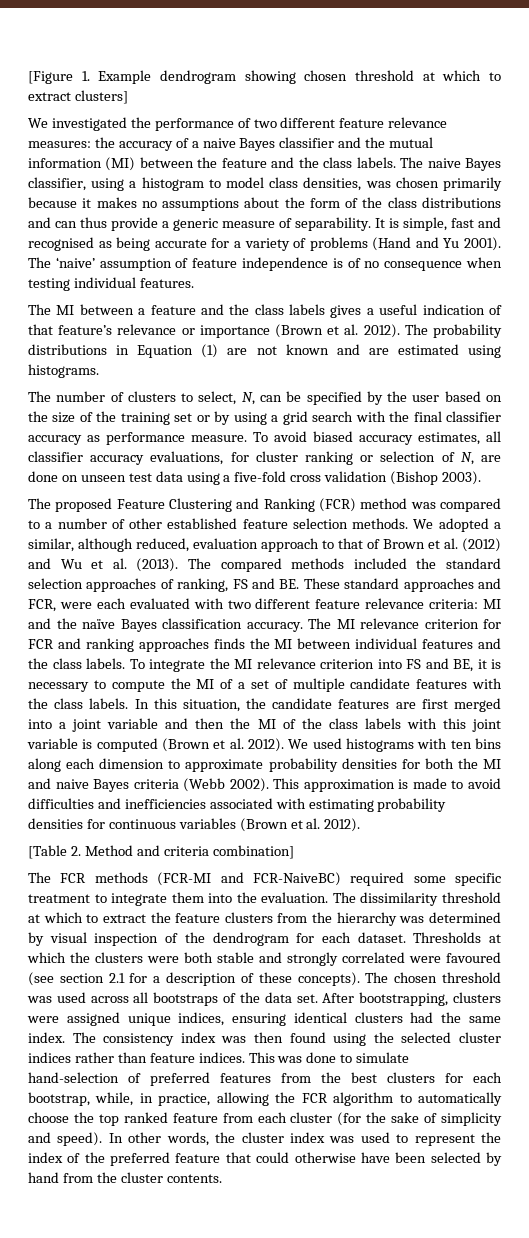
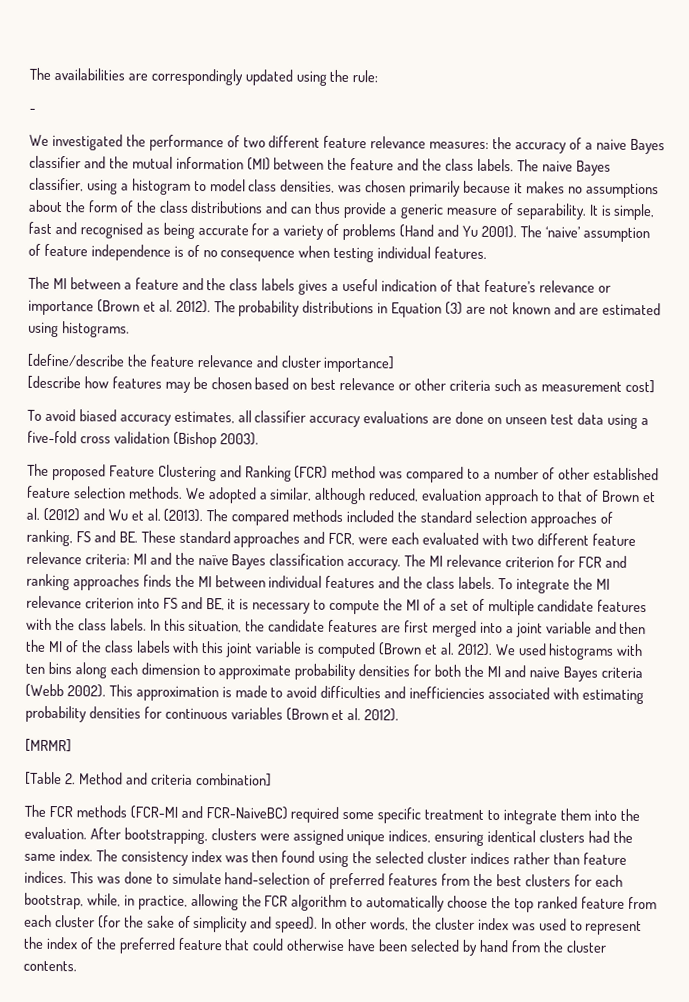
[28,70,502,84] [28,90,128,104] [Figure 1. Example dendrogram showing chosen threshold at which to extract clusters] -> [29,67,379,86] [29,108,36,113] The availabilities are correspondingly updated using the rule: // -
[201,344,219,358] (1) -> [445,301,464,315] (3)
[28,391,502,405] [28,411,502,425] [28,432,247,445] The number of clusters to select, N, can be specified by the user based on the size of the training set or by using a grid search with the final classifier accuracy as performance measure. -> [27,353,395,373] [27,375,655,394] [define/describe the feature relevance and cluster importance] // [describe how features may be chosen based on best relevance or other criteria such as measurement cost] //
[150,451,474,465] evaluations, for cluster ranking or selection of N, -> [363,411,430,424] evaluations
(361, 825) none -> [25,738,72,753] // [MRMR]
[332,892,501,906] [28,912,501,926] [28,932,501,946] [27,952,501,966] [28,972,501,986] [27,992,318,1006] The dissimilarity threshold at which to extract the feature clusters from the hierarchy was determined by visual inspection of the dendrogram for each dataset. Thresholds at which the clusters were both stable and strongly correlated were favoured (see section 2.1 for a description of these concepts). The chosen threshold was used across all bootstraps of the data set. -> (87, 833) none

